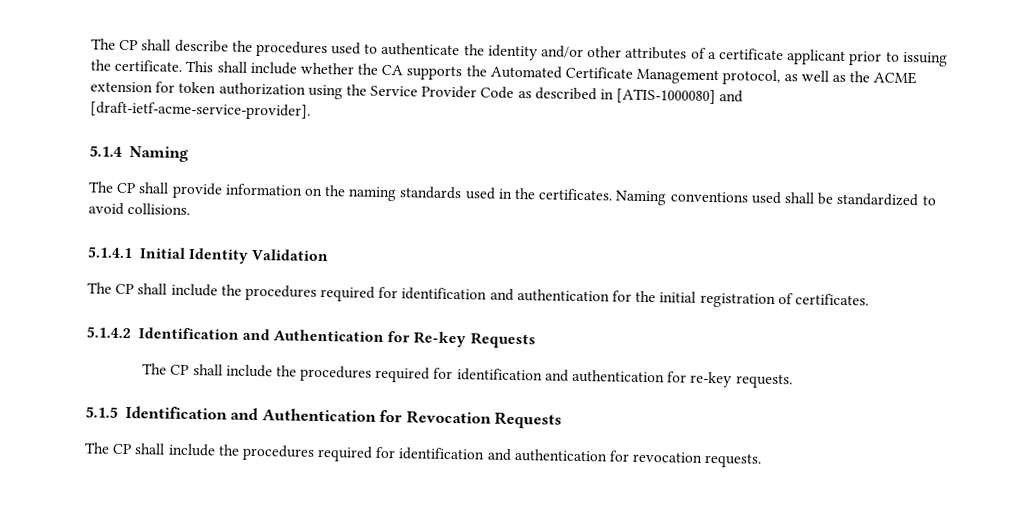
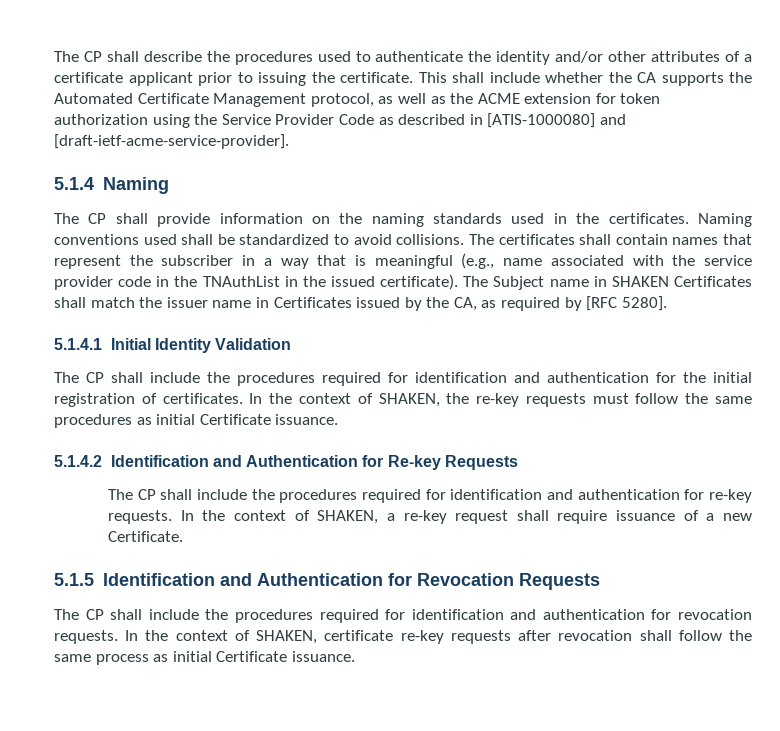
(191, 209) none -> [468,234,752,245] [54,253,752,269] [54,274,752,290] [54,296,667,311] The certificates shall contain names that represent the subscriber in a way that is meaningful (e.g., name associated with the service provider code in the TNAuthList in the issued certificate). The Subject name in SHAKEN Certificates shall match the issuer name in Certificates issued by the CA, as required by [RFC 5280].
(869, 299) none -> [249,393,753,407] [54,414,339,428] In the context of SHAKEN, the re-key requests must follow the same procedures as initial Certificate issuance.
(793, 381) none -> [180,510,752,524] [108,531,184,542] In the context of SHAKEN, a re-key request shall require issuance of a new Certificate.
(762, 460) none -> [125,630,752,644] [54,651,355,665] In the context of SHAKEN, certificate re-key requests after revocation shall follow the same process as initial Certificate issuance.

